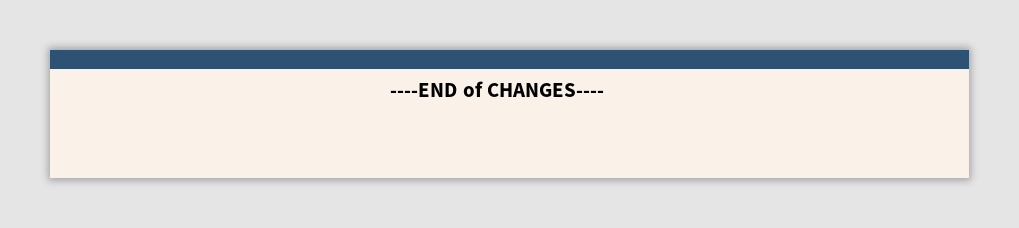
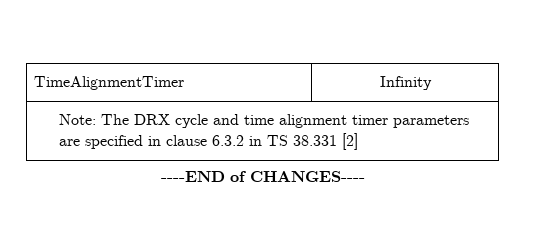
(389, 90) none -> [33,76,184,90] [379,76,432,90] [58,114,469,128] [58,133,358,150] TimeAlignmentTimer | Infinity // Note: The DRX cycle and time alignment timer parameters are specified in clause 6.3.2 in TS 38.331 [2] //

